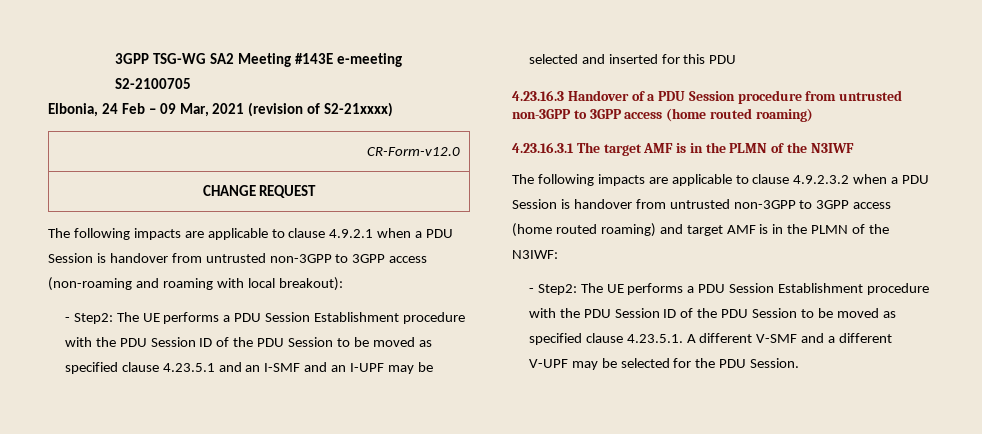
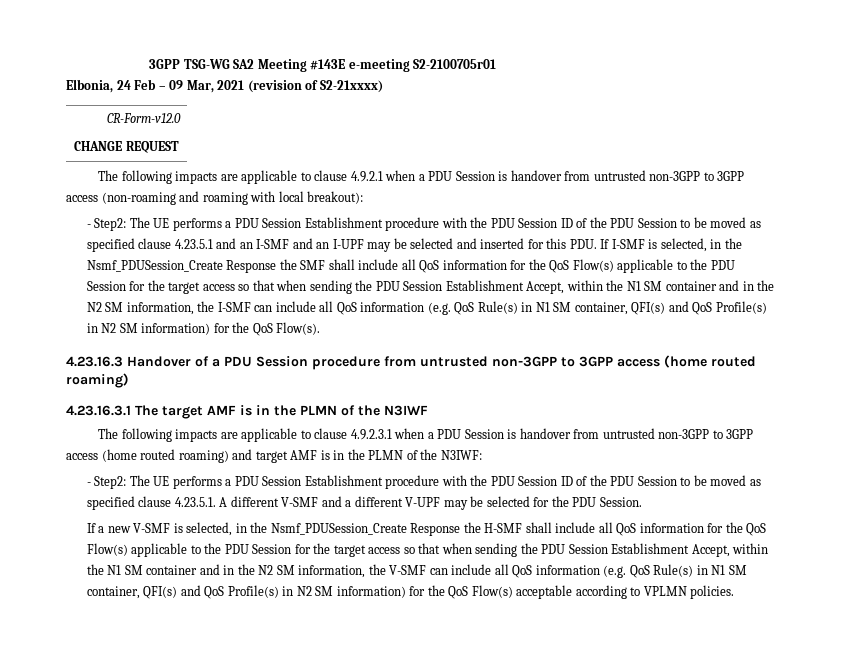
[115,78,192,89] S2-2100705 -> [413,59,497,69] S2-2100705r01
[709,55,737,64] PDU -> [569,238,742,252] [86,259,735,273] [86,280,775,294] [86,301,767,315] [86,322,321,336] PDU. If I-SMF is selected, in the Nsmf_PDUSession_Create Response the SMF shall include all QoS information for the QoS Flow(s) applicable to the PDU Session for the target access so that when sending the PDU Session Establishment Accept, within the N1 SM container and in the N2 SM information, the I-SMF can include all QoS information (e.g. QoS Rule(s) in N1 SM container, QFI(s) and QoS Profile(s) in N2 SM information) for the QoS Flow(s).
[793,175,850,184] 4.9.2.3.2 -> [350,429,392,440] 4.9.2.3.1
(800, 363) none -> [86,522,767,536] [86,543,769,557] [86,564,747,578] [86,585,735,599] // If a new V-SMF is selected, in the Nsmf_PDUSession_Create Response the H-SMF shall include all QoS information for the QoS Flow(s) applicable to the PDU Session for the target access so that when sending the PDU Session Establishment Accept, within the N1 SM container and in the N2 SM information, the V-SMF can include all QoS information (e.g. QoS Rule(s) in N1 SM container, QFI(s) and QoS Profile(s) in N2 SM information) for the QoS Flow(s) acceptable according to VPLMN policies.

